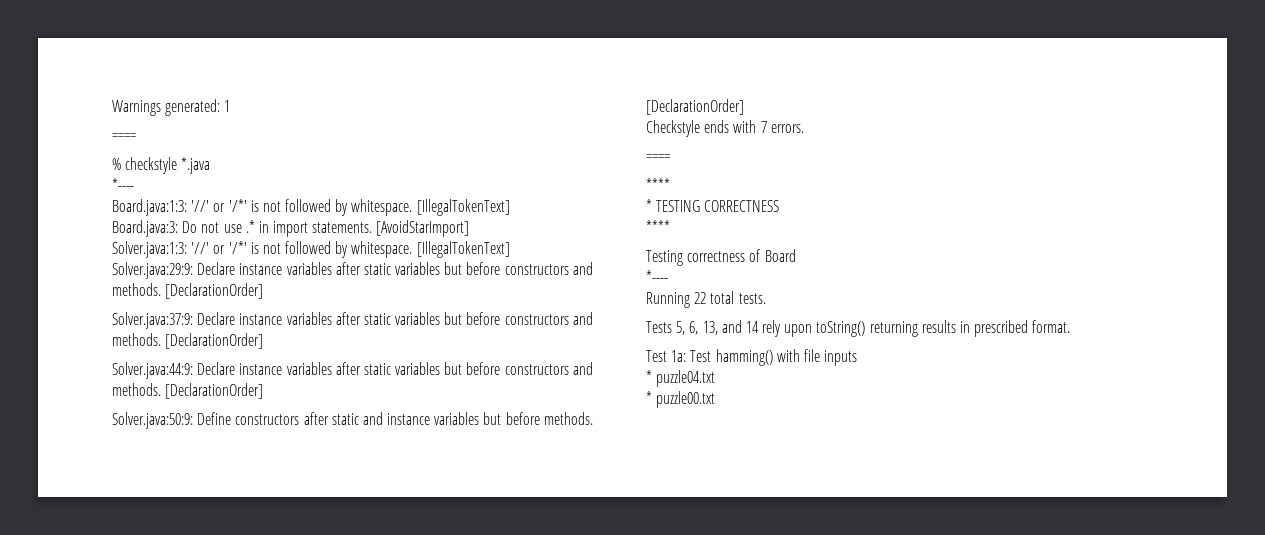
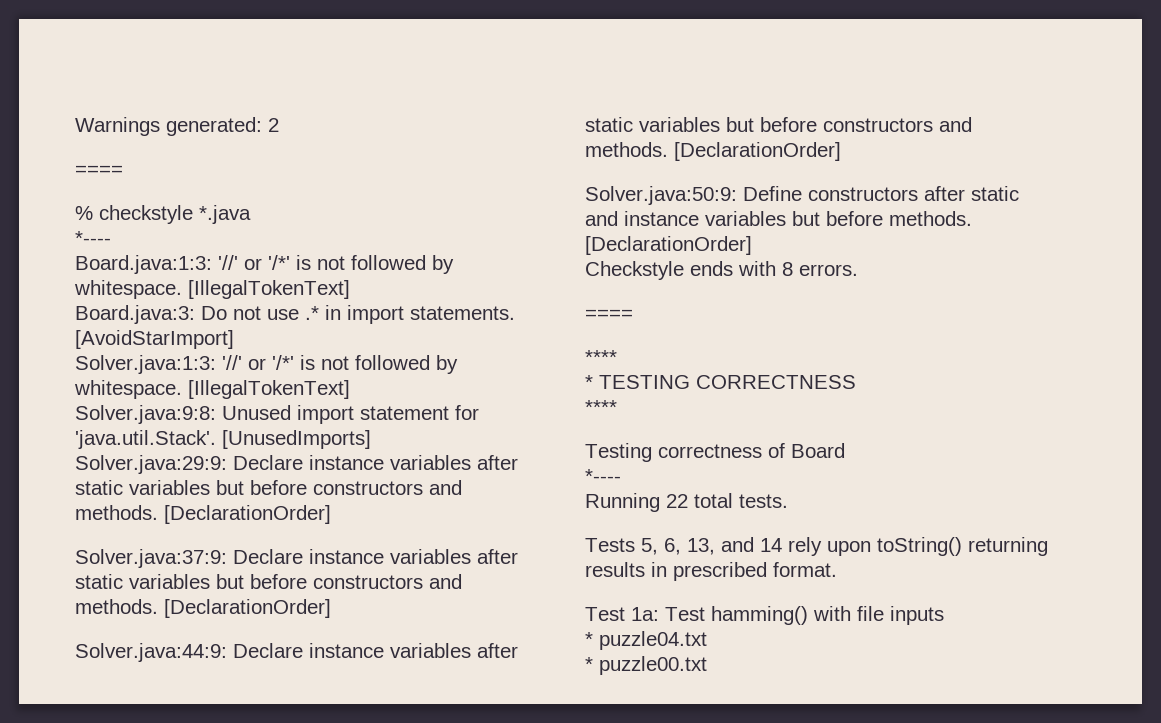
[224,100,231,112] 1 -> [268,118,279,132] 2
(510, 249) none -> [75,405,479,424] [75,430,371,449] // Solver.java:9:8: Unused import statement for 'java.util.Stack'. [UnusedImports]
[760,121,767,133] 7 -> [782,262,793,276] 8

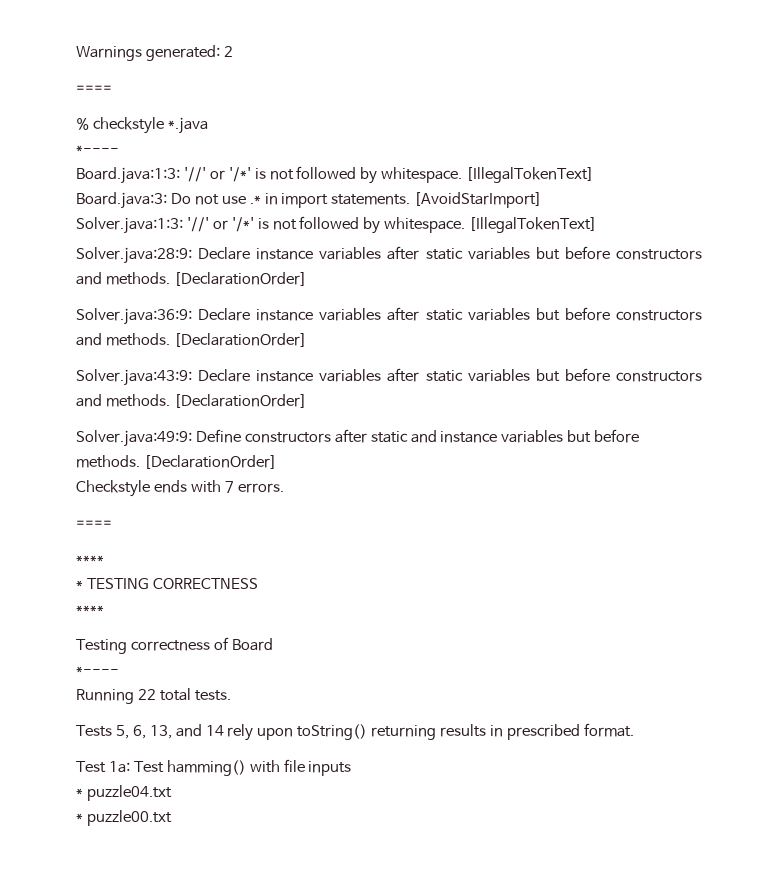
[75,405,479,424] [75,430,371,449] [75,455,227,474] Solver.java:9:8: Unused import statement for 'java.util.Stack'. [UnusedImports] // Solver.java:29:9: -> [76,247,192,264] Solver.java:28:9:
[75,549,227,568] Solver.java:37:9: -> [76,308,192,325] Solver.java:36:9:
[75,643,227,662] Solver.java:44:9: -> [76,369,192,386] Solver.java:43:9:
[585,186,737,205] Solver.java:50:9: -> [76,430,192,447] Solver.java:49:9:
[782,262,793,276] 8 -> [224,481,234,493] 7

